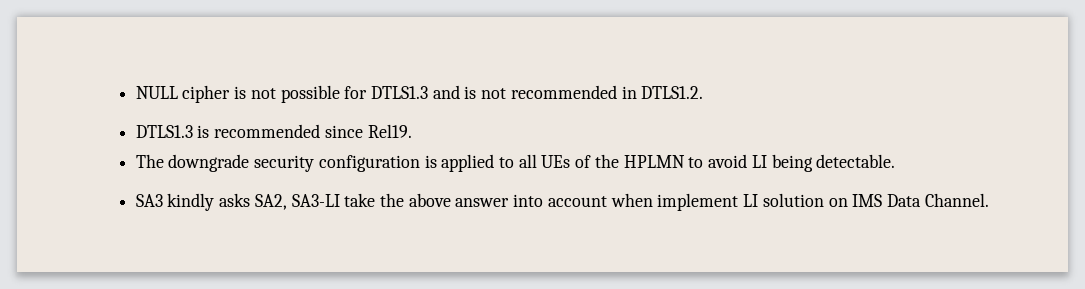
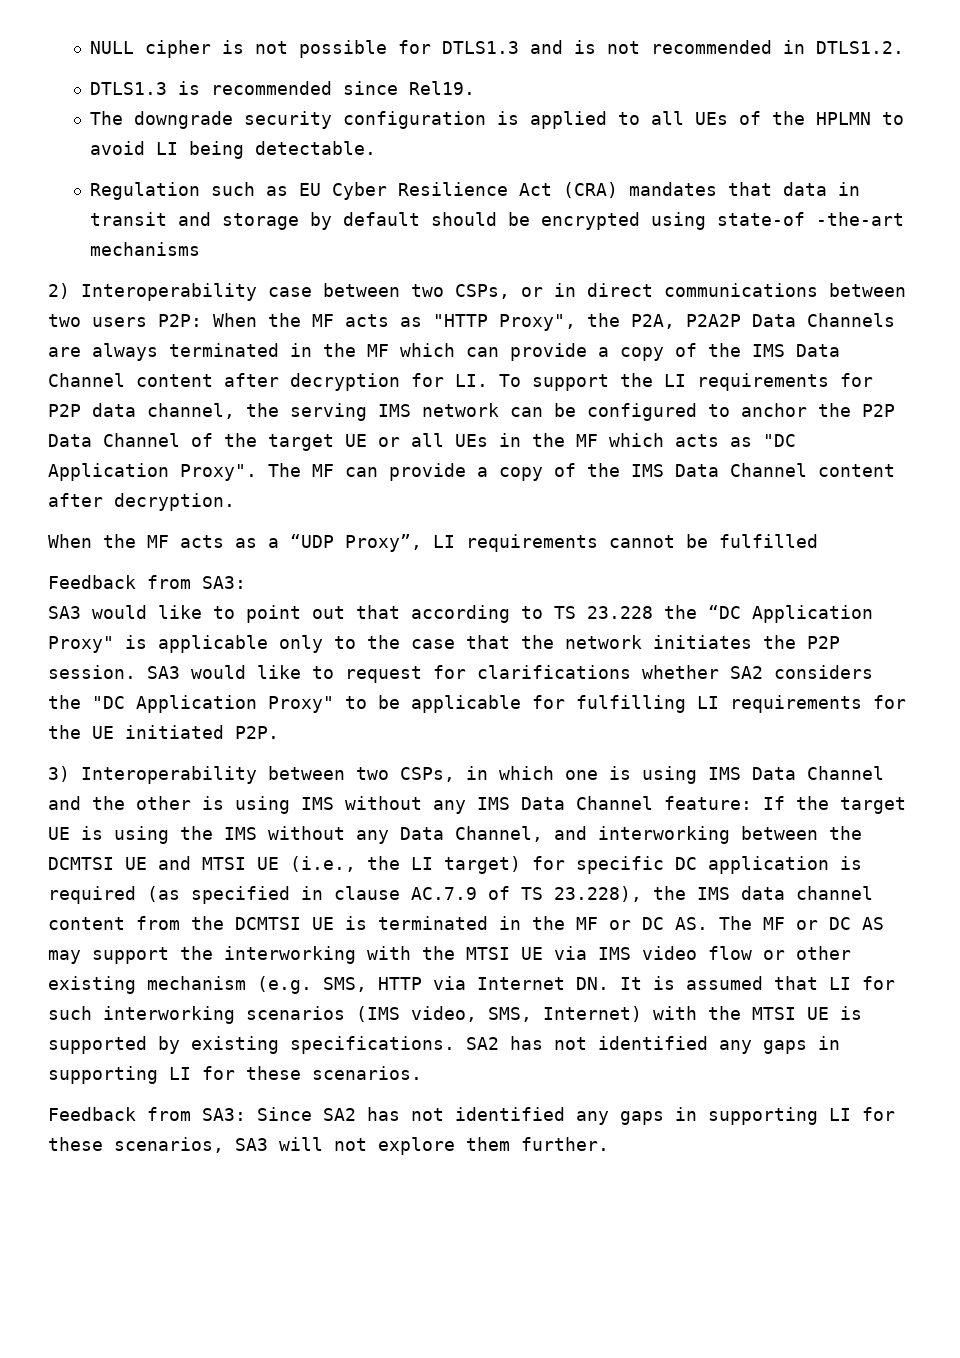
[135,193,989,211] SA3 kindly asks SA2, SA3-LI take the above answer into account when implement LI solution on IMS Data Channel. -> [90,182,861,200] [90,212,905,230] [90,242,201,256] [48,283,906,301] [48,313,895,331] [48,343,840,361] [48,373,873,391] [48,403,895,421] [48,433,796,451] [48,463,895,481] [48,493,235,511] [48,534,818,552] [48,575,246,589] [48,605,873,623] [48,635,840,653] [48,665,873,683] [48,695,906,713] [48,725,279,739] [48,766,884,784] [48,796,906,814] [48,826,862,844] [48,856,862,874] [48,886,873,904] [48,916,884,930] [48,946,851,964] [48,976,895,994] [48,1006,862,1024] [48,1036,840,1054] [48,1066,422,1084] [48,1107,895,1125] [48,1137,609,1155] Regulation such as EU Cyber Resilience Act (CRA) mandates that data in transit and storage by default should be encrypted using state-of -the-art mechanisms // 2) Interoperability case between two CSPs, or in direct communications between two users P2P: When the MF acts as "HTTP Proxy", the P2A, P2A2P Data Channels are always terminated in the MF which can provide a copy of the IMS Data Channel content after decryption for LI. To support the LI requirements for P2P data channel, the serving IMS network can be configured to anchor the P2P Data Channel of the target UE or all UEs in the MF which acts as "DC Application Proxy". The MF can provide a copy of the IMS Data Channel content after decryption. // When the MF acts as a “UDP Proxy”, LI requirements cannot be fulfilled // Feedback from SA3: // SA3 would like to point out that according to TS 23.228 the “DC Application Proxy" is applicable only to the case that the network initiates the P2P session. SA3 would like to request for clarifications whether SA2 considers the "DC Application Proxy" to be applicable for fulfilling LI requirements for the UE initiated P2P. // 3) Interoperability between two CSPs, in which one is using IMS Data Channel and the other is using IMS without any IMS Data Channel feature: If the target UE is using the IMS without any Data Channel, and interworking between the DCMTSI UE and MTSI UE (i.e., the LI target) for specific DC application is required (as specified in clause AC.7.9 of TS 23.228), the IMS data channel content from the DCMTSI UE is terminated in the MF or DC AS. The MF or DC AS may support the interworking with the MTSI UE via IMS video flow or other existing mechanism (e.g. SMS, HTTP via Internet DN. It is assumed that LI for such interworking scenarios (IMS video, SMS, Internet) with the MTSI UE is supported by existing specifications. SA2 has not identified any gaps in supporting LI for these scenarios. // Feedback from SA3: Since SA2 has not identified any gaps in supporting LI for these scenarios, SA3 will not explore them further.

